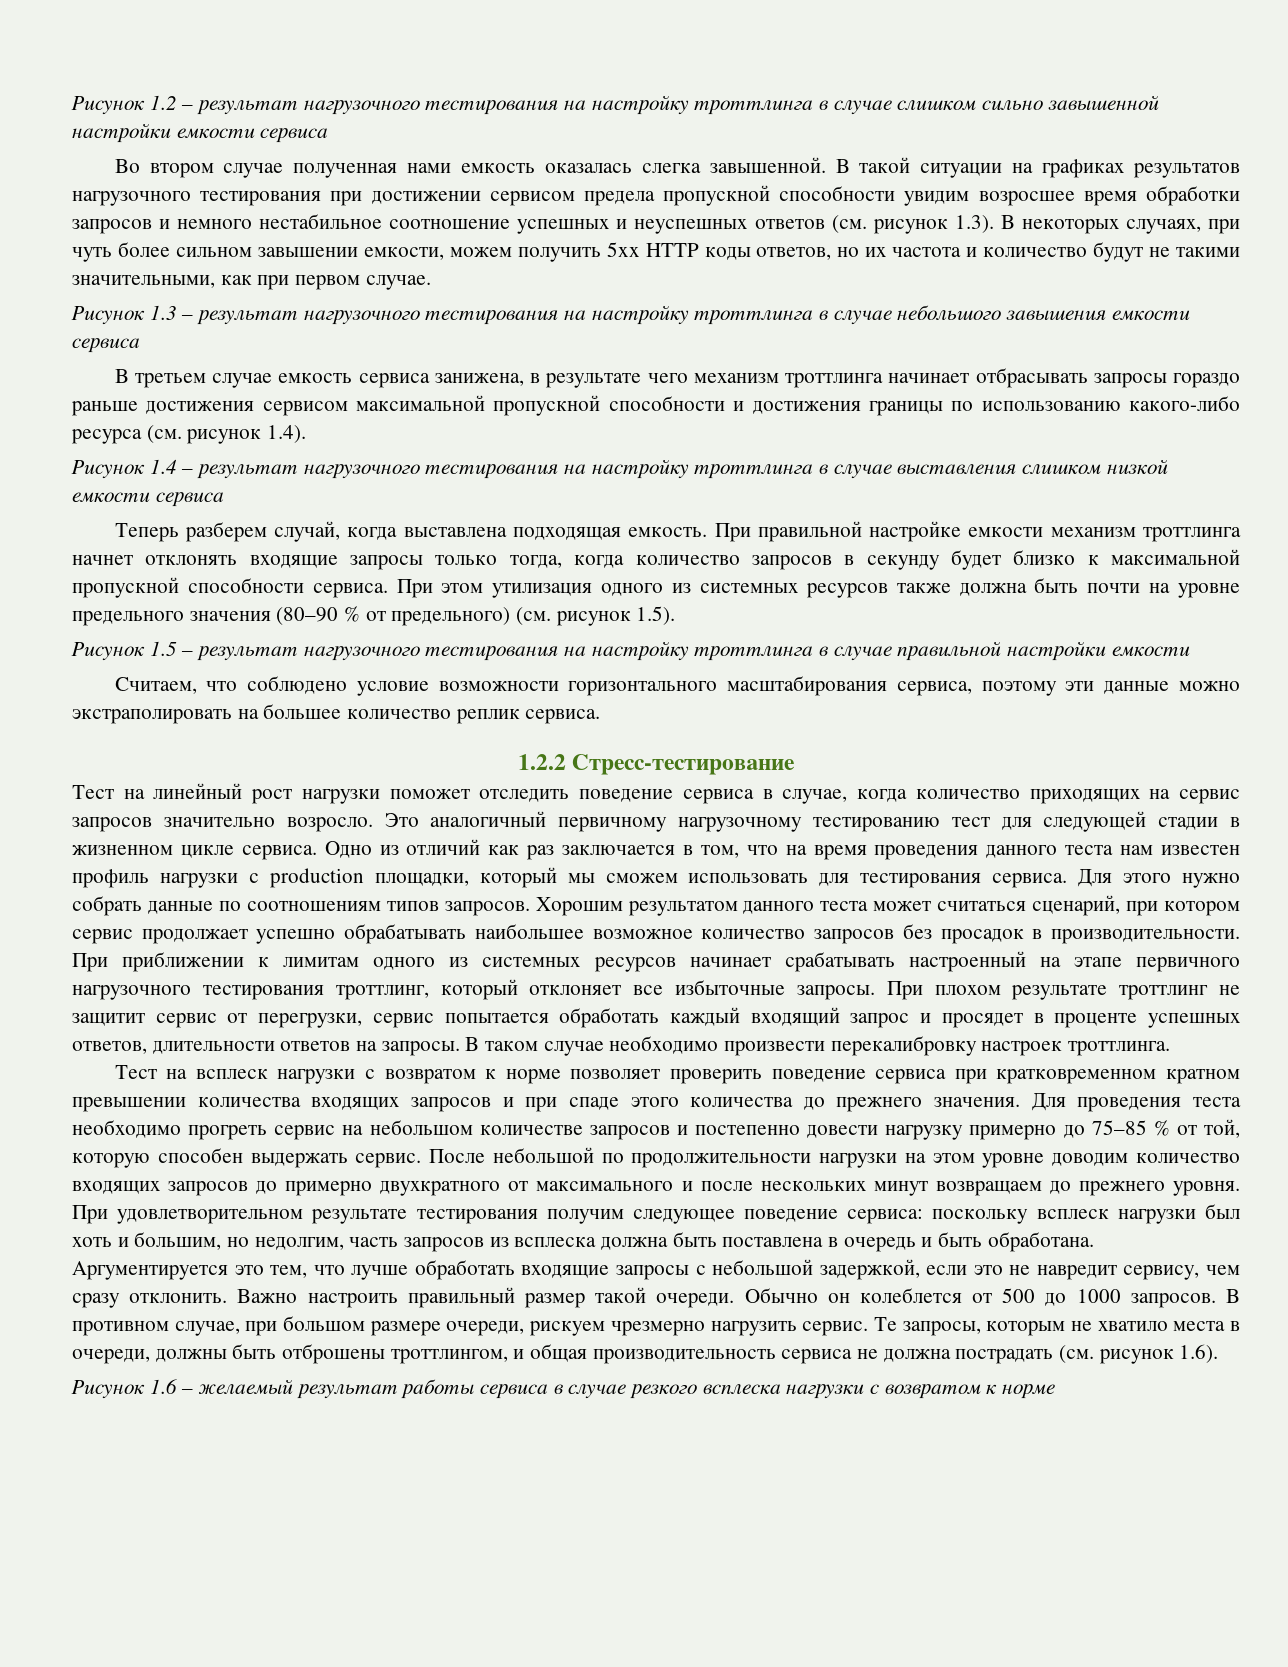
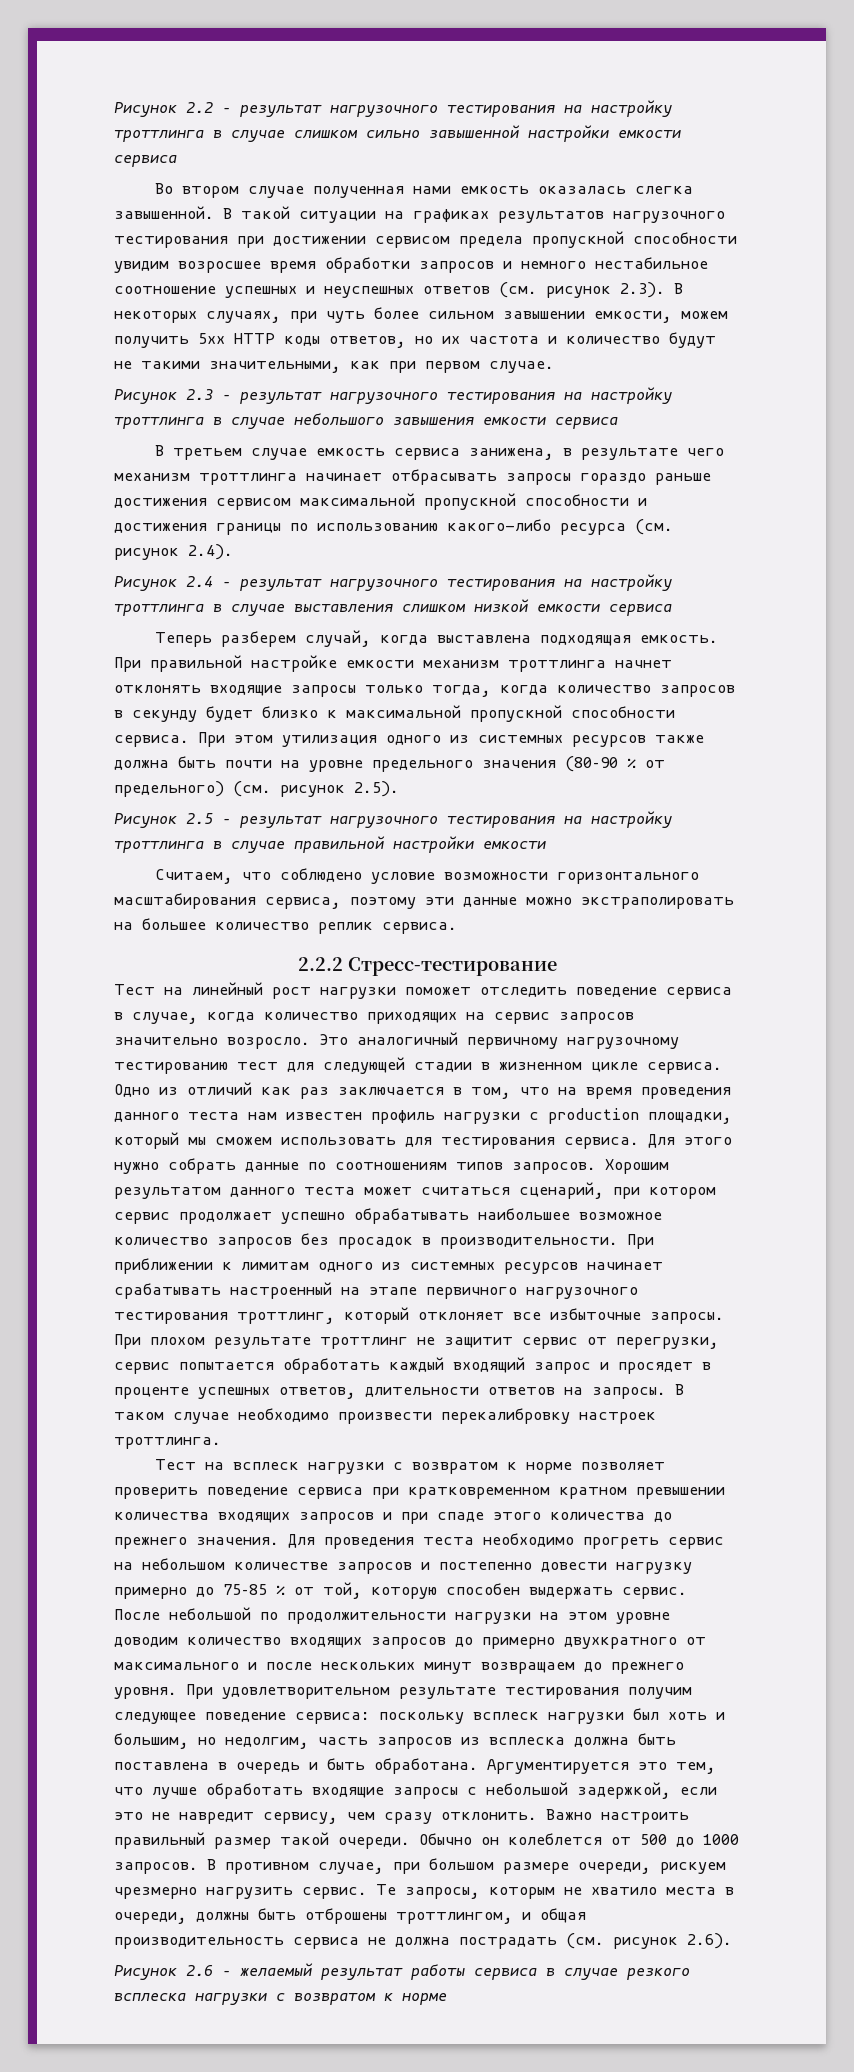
[71,95,177,115] Рисунок 1.2 -> [114,102,213,117] Рисунок 2.2
[954,215,994,233] 1.3). -> [620,282,665,298] 2.3).
[149,305,177,320] 1.3 -> [186,389,213,400] 2.3
[267,425,307,443] [71,459,177,479] 1.4). // Рисунок 1.4 -> [188,544,233,560] [114,576,213,591] 2.4). // Рисунок 2.4
[636,606,676,625] [71,641,177,661] 1.5). // Рисунок 1.5 -> [354,781,399,797] [114,813,213,828] 2.5). // Рисунок 2.5
[517,754,566,770] 1.2.2 -> [297,957,343,971] 2.2.2
[1179,1344,1219,1363] [71,1379,177,1399] 1.6). // Рисунок 1.6 -> [687,1933,732,1949] [114,1965,213,1980] 2.6). // Рисунок 2.6

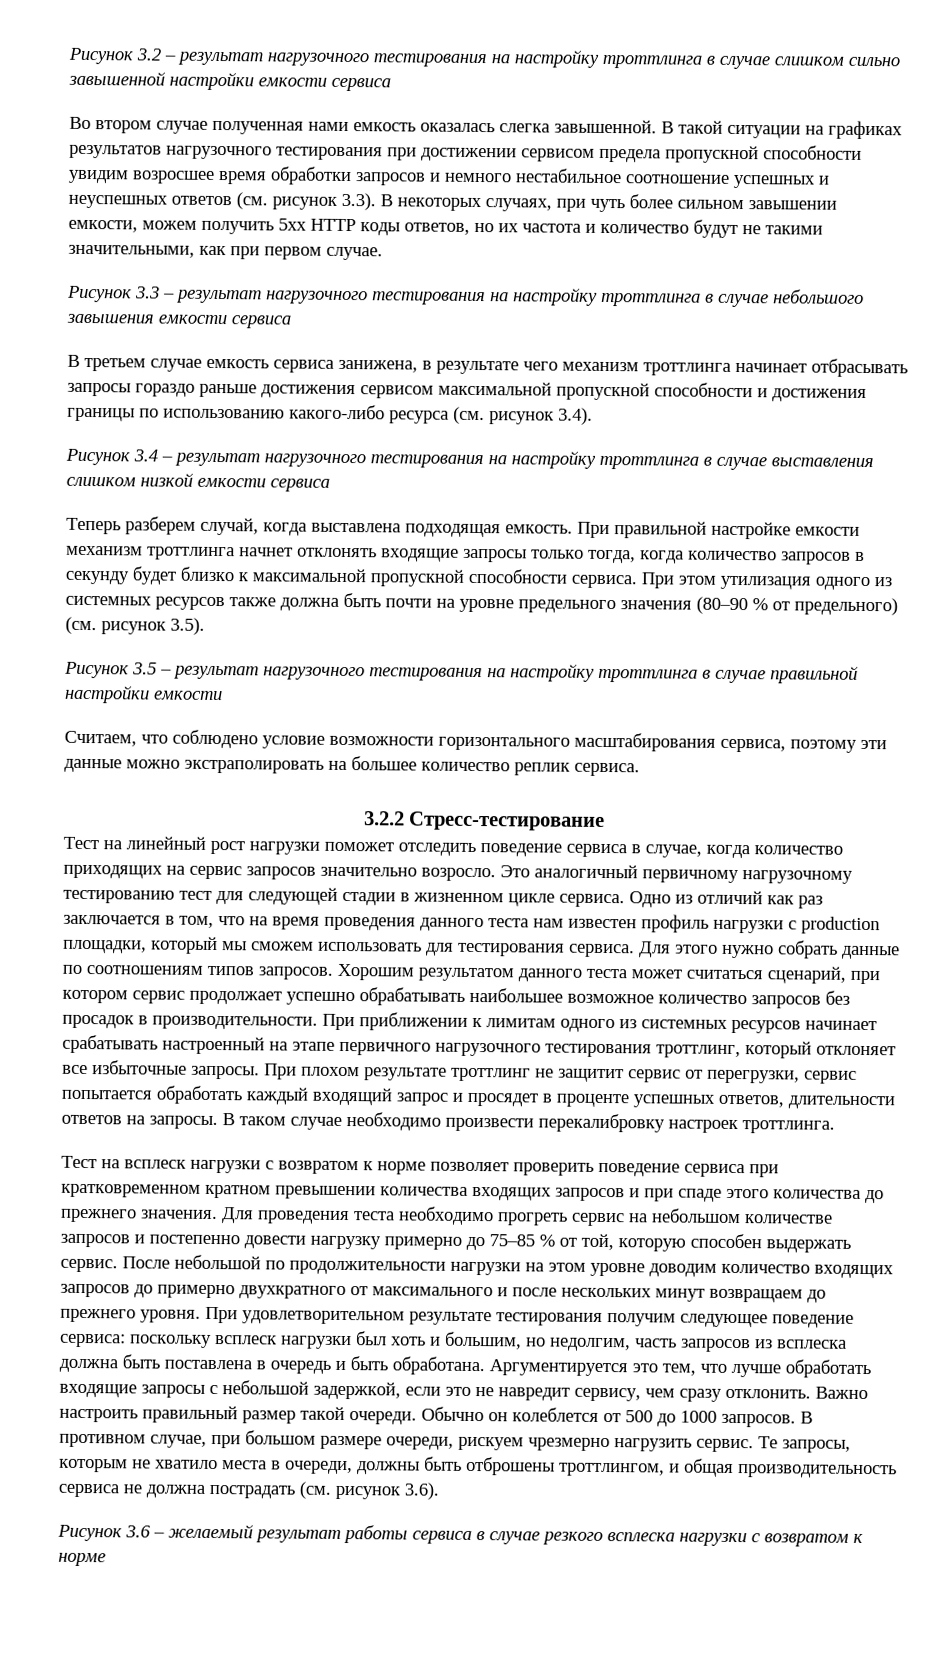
[114,102,213,117] Рисунок 2.2 -> [68,47,161,65] Рисунок 3.2
[620,282,665,298] 2.3). -> [341,192,376,211] 3.3).
[186,389,213,400] 2.3 -> [135,286,160,299] 3.3
[188,544,233,560] [114,576,213,591] 2.4). // Рисунок 2.4 -> [558,407,593,425] [65,448,158,466] 3.4). // Рисунок 3.4
[354,781,399,797] [114,813,213,828] 2.5). // Рисунок 2.5 -> [170,617,205,635] [64,661,157,679] 3.5). // Рисунок 3.5
[297,957,343,971] 2.2.2 -> [363,811,405,826] 3.2.2
[687,1933,732,1949] [114,1965,213,1980] 2.6). // Рисунок 2.6 -> [404,1482,439,1500] [57,1524,151,1542] 3.6). // Рисунок 3.6

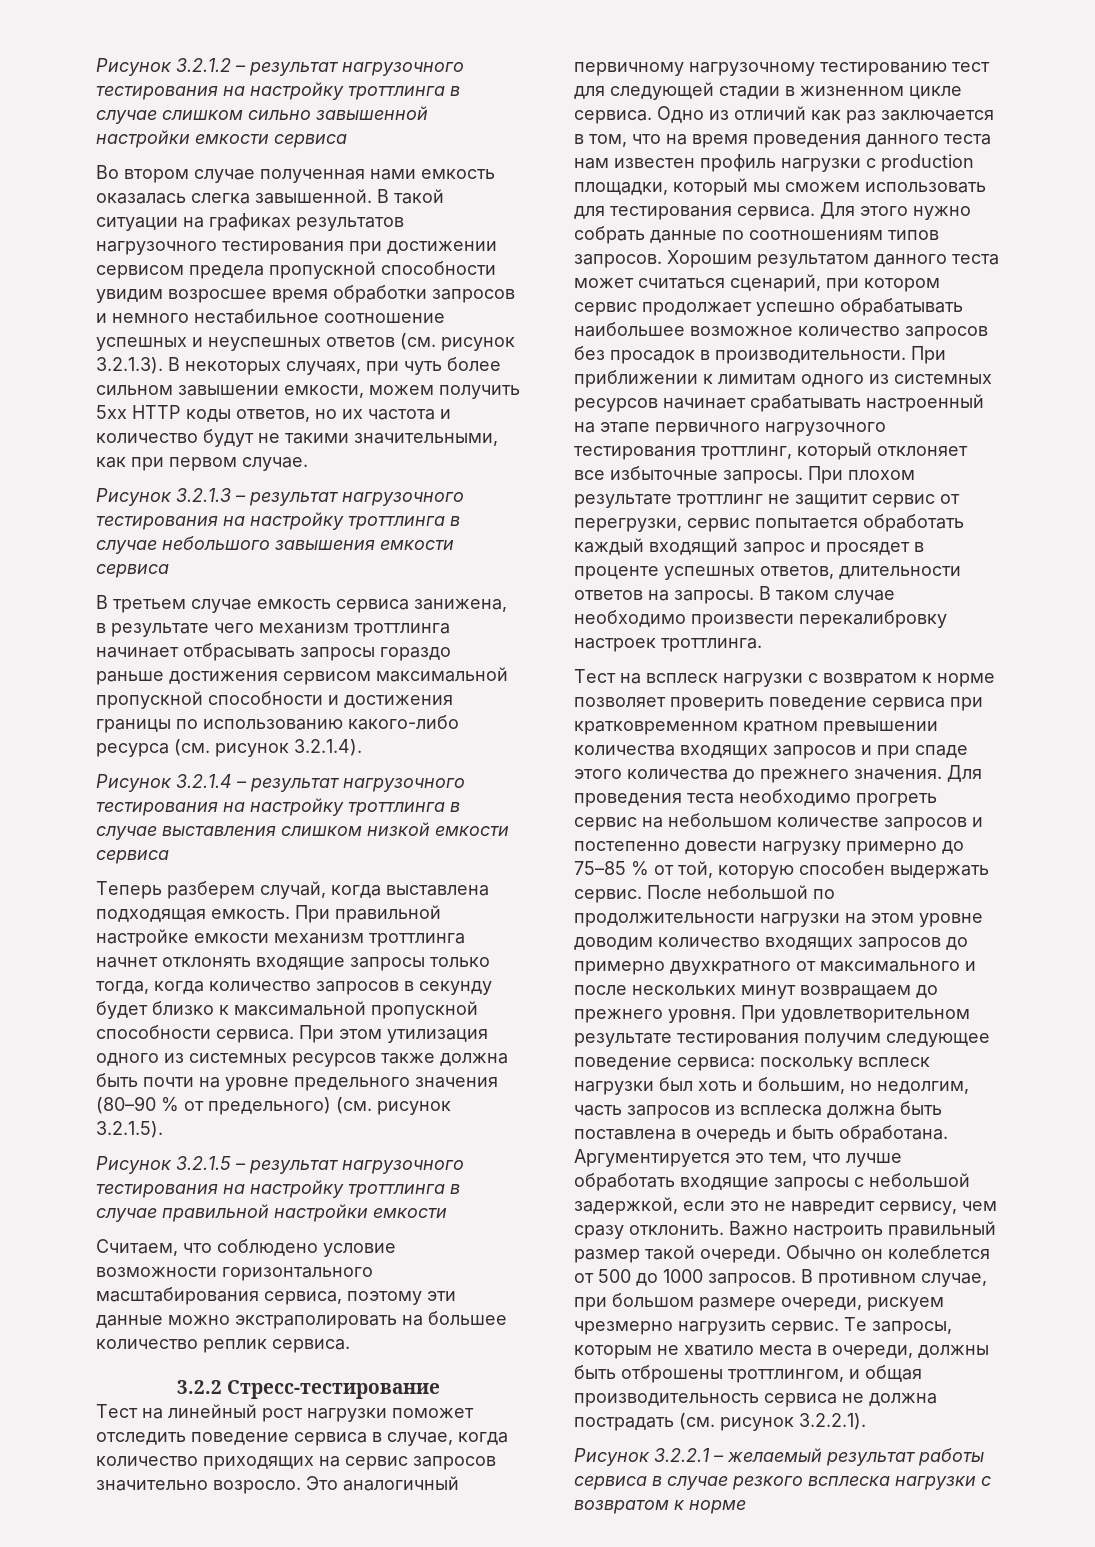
[68,47,161,65] Рисунок 3.2 -> [96,58,231,76] Рисунок 3.2.1.2
[341,192,376,211] 3.3). -> [96,357,163,374] 3.2.1.3).
[135,286,160,299] 3.3 -> [176,488,231,502] 3.2.1.3
[558,407,593,425] [65,448,158,466] 3.4). // Рисунок 3.4 -> [294,739,362,756] [96,774,232,792] 3.2.1.4). // Рисунок 3.2.1.4
[170,617,205,635] [64,661,157,679] 3.5). // Рисунок 3.5 -> [96,1121,163,1138] [96,1156,231,1174] 3.2.1.5). // Рисунок 3.2.1.5
[404,1482,439,1500] [57,1524,151,1542] 3.6). // Рисунок 3.6 -> [799,1413,866,1430] [574,1448,710,1466] 3.2.2.1). // Рисунок 3.2.2.1

